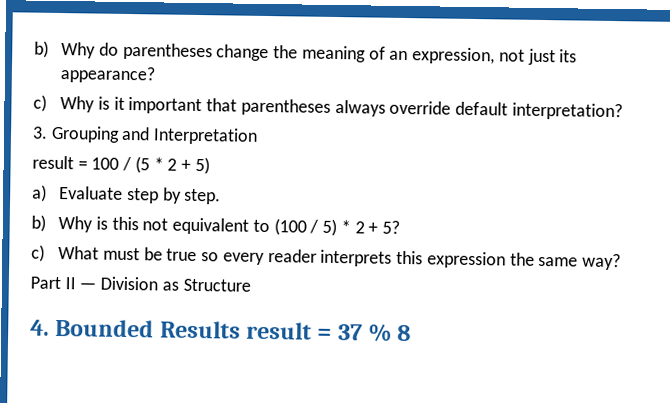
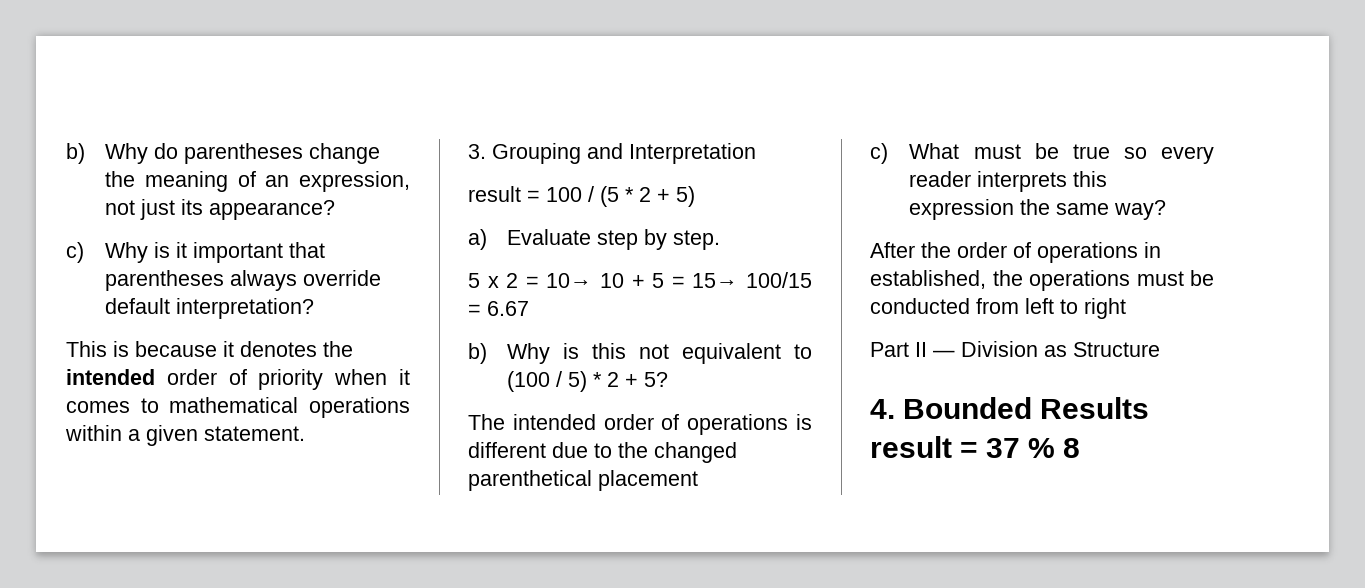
(623, 111) none -> [66,341,353,357] [66,369,411,390] [66,397,410,418] [65,425,305,446] // This is because it denotes the intended order of priority when it comes to mathematical operations within a given statement.
(222, 196) none -> [468,272,812,288] [468,301,529,316] // 5 x 2 = 10→ 10 + 5 = 15→ 100/15 = 6.67
(400, 227) none -> [468,414,812,435] [468,442,737,463] [468,470,698,491] // The intended order of operations is different due to the changed parenthetical placement
(621, 262) none -> [870,242,1161,263] [870,270,1214,291] [870,298,1126,319] // After the order of operations in established, the operations must be conducted from left to right

